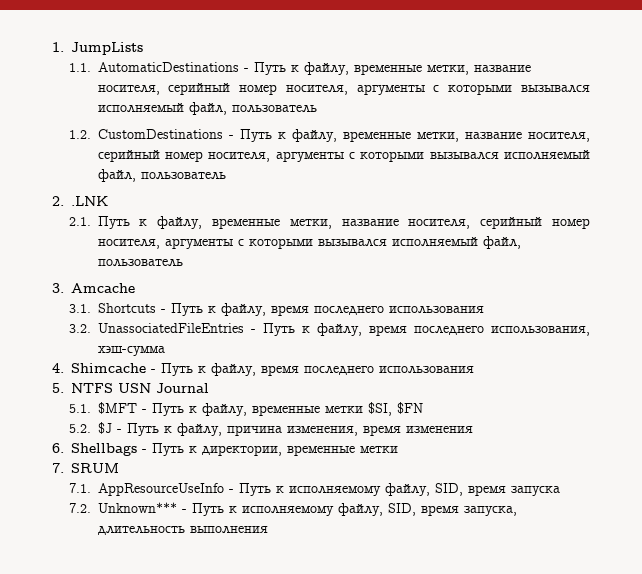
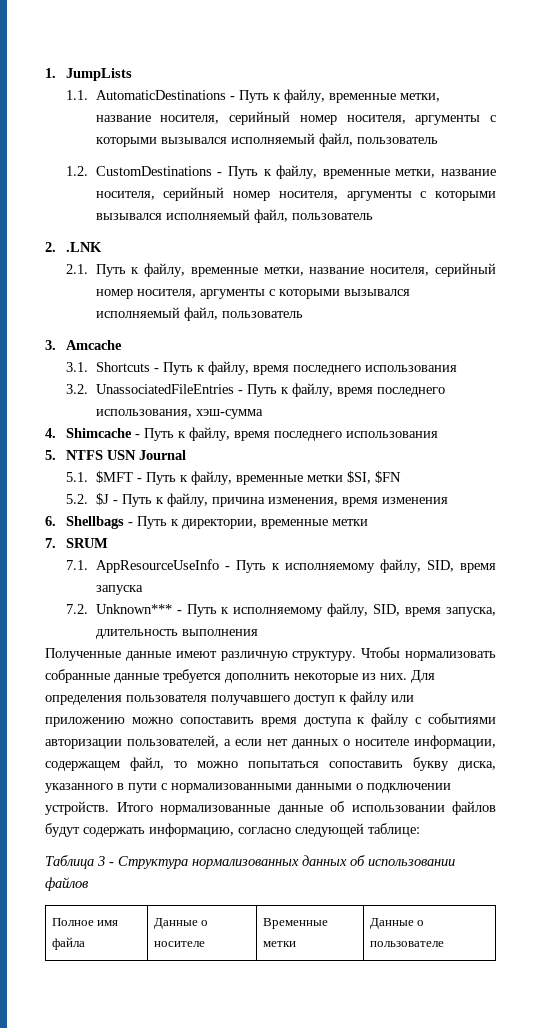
(268, 530) none -> [45,647,496,661] [45,669,435,683] [45,691,414,705] [45,713,496,727] [45,735,496,749] [45,757,496,771] [45,783,451,793] [45,801,496,815] [45,823,420,837] [45,855,455,869] [45,877,89,891] [51,918,119,926] [51,937,85,950] [153,918,209,929] [153,941,205,947] [262,918,328,929] [262,941,296,947] [369,918,425,929] [369,941,444,947] // Полученные данные имеют различную структуру. Чтобы нормализовать собранные данные требуется дополнить некоторые из них. Для определения пользователя получавшего доступ к файлу или приложению можно сопоставить время доступа к файлу с событиями авторизации пользователей, а если нет данных о носителе информации, содержащем файл, то можно попытаться сопоставить букву диска, указанного в пути с нормализованными данными о подключении устройств. Итого нормализованные данные об использовании файлов будут содержать информацию, согласно следующей таблице: // Таблица 3 - Структура нормализованных данных об использовании файлов // Полное имя файла | Данные о носителе | Временные метки | Данные о пользователе

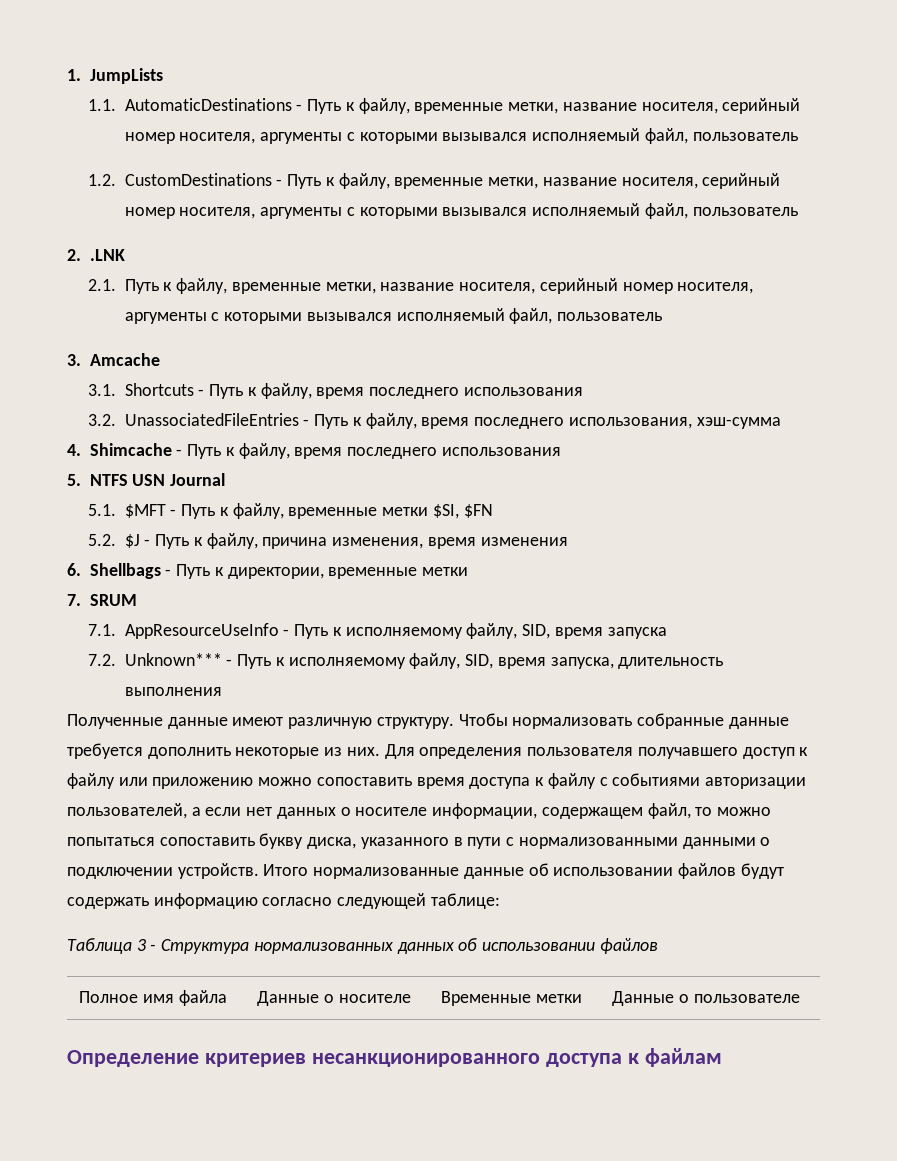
[149,823,234,837] информацию, -> [153,893,258,909] информацию
(444, 944) none -> [67,1048,722,1067] // Определение критериев несанкционированного доступа к файлам

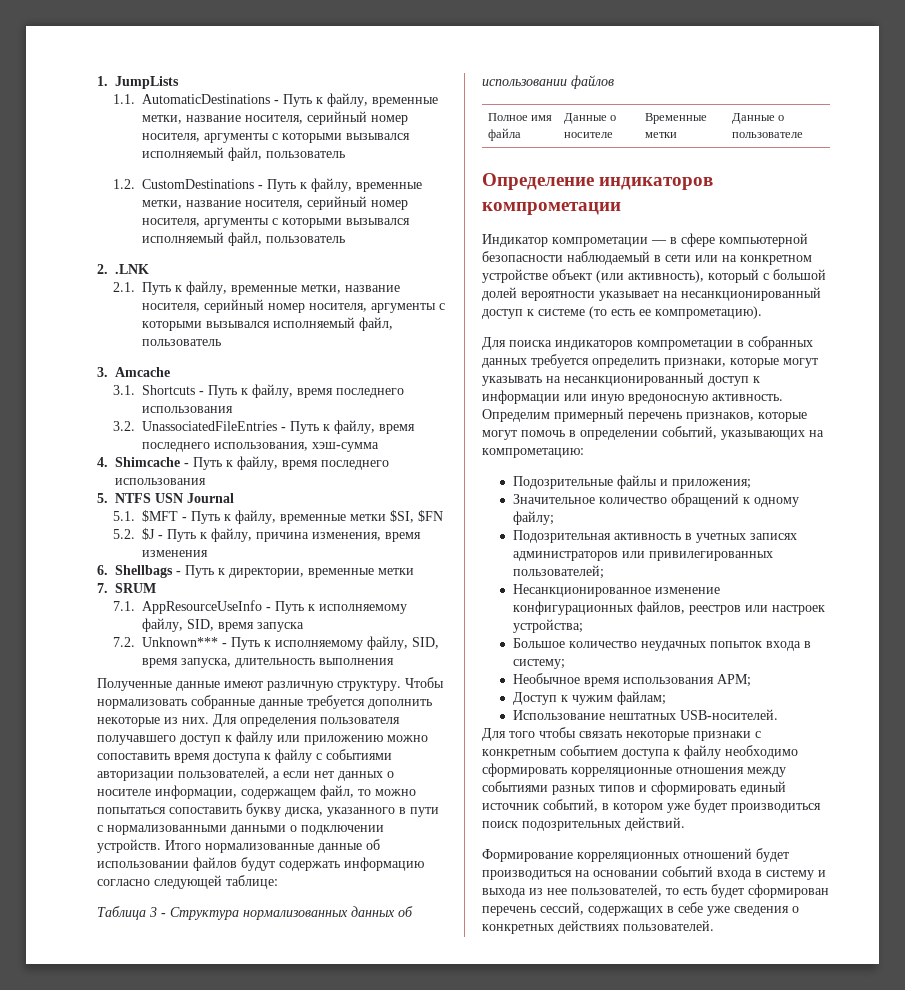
[204,1048,722,1067] критериев несанкционированного доступа к файлам -> [599,177,714,190] [482,202,621,215] [482,233,808,247] [482,251,812,265] [482,269,826,283] [482,287,821,301] [482,306,762,319] [482,336,813,350] [482,354,818,368] [482,372,760,386] [482,390,783,404] [482,408,807,422] [482,426,824,440] [482,448,584,458] [512,475,751,489] [512,493,799,507] [512,511,554,525] [512,530,797,543] [512,551,773,561] [512,565,604,579] [512,584,720,597] [512,601,825,615] [512,619,583,633] [512,638,811,651] [512,659,565,669] [512,673,751,687] [512,691,666,705] [512,709,778,720] [482,727,761,741] [482,745,798,759] [482,763,786,777] [482,781,786,795] [482,799,821,813] [482,817,685,831] [482,848,789,862] [482,866,826,880] [482,884,829,898] [482,902,799,916] [482,920,714,934] индикаторов компрометации // Индикатор компрометации — в сфере компьютерной безопасности наблюдаемый в сети или на конкретном устройстве объект (или активность), который с большой долей вероятности указывает на несанкционированный доступ к системе (то есть ее компрометацию). // Для поиска индикаторов компрометации в собранных данных требуется определить признаки, которые могут указывать на несанкционированный доступ к информации или иную вредоносную активность. Определим примерный перечень признаков, которые могут помочь в определении событий, указывающих на компрометацию: // Подозрительные файлы и приложения; // Значительное количество обращений к одному файлу; // Подозрительная активность в учетных записях администраторов или привилегированных пользователей; // Несанкционированное изменение конфигурационных файлов, реестров или настроек устройства; // Большое количество неудачных попыток входа в систему; // Необычное время использования АРМ; // Доступ к чужим файлам; // Использование нештатных USB-носителей. // Для того чтобы связать некоторые признаки с конкретным событием доступа к файлу необходимо сформировать корреляционные отношения между событиями разных типов и сформировать единый источник событий, в котором уже будет производиться поиск подозрительных действий. // Формирование корреляционных отношений будет производиться на основании событий входа в систему и выхода из нее пользователей, то есть будет сформирован перечень сессий, содержащих в себе уже сведения о конкретных действиях пользователей.

